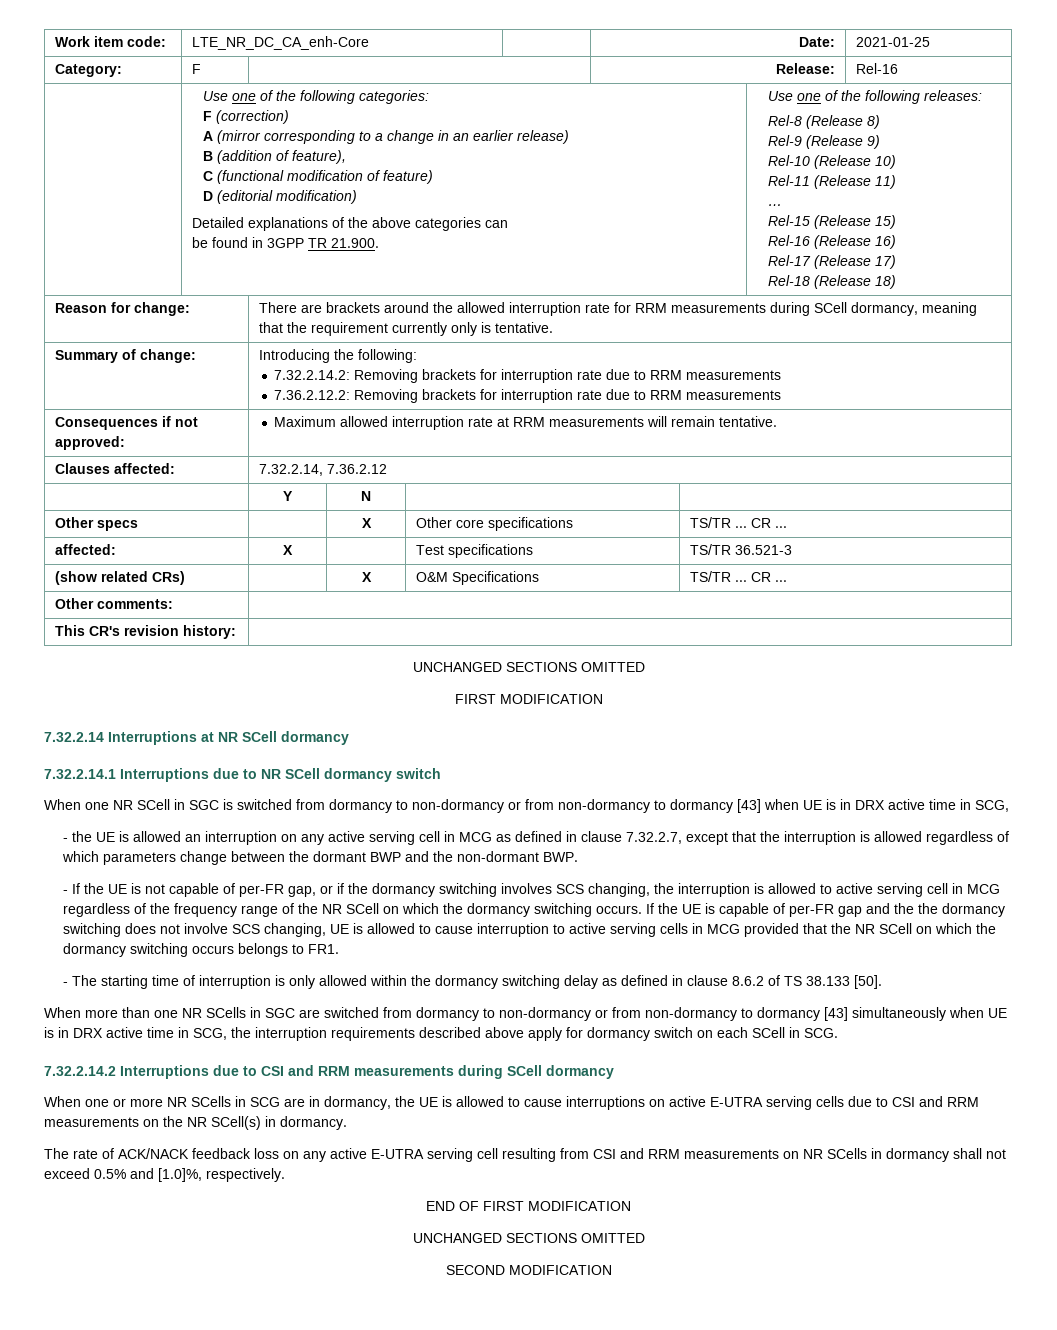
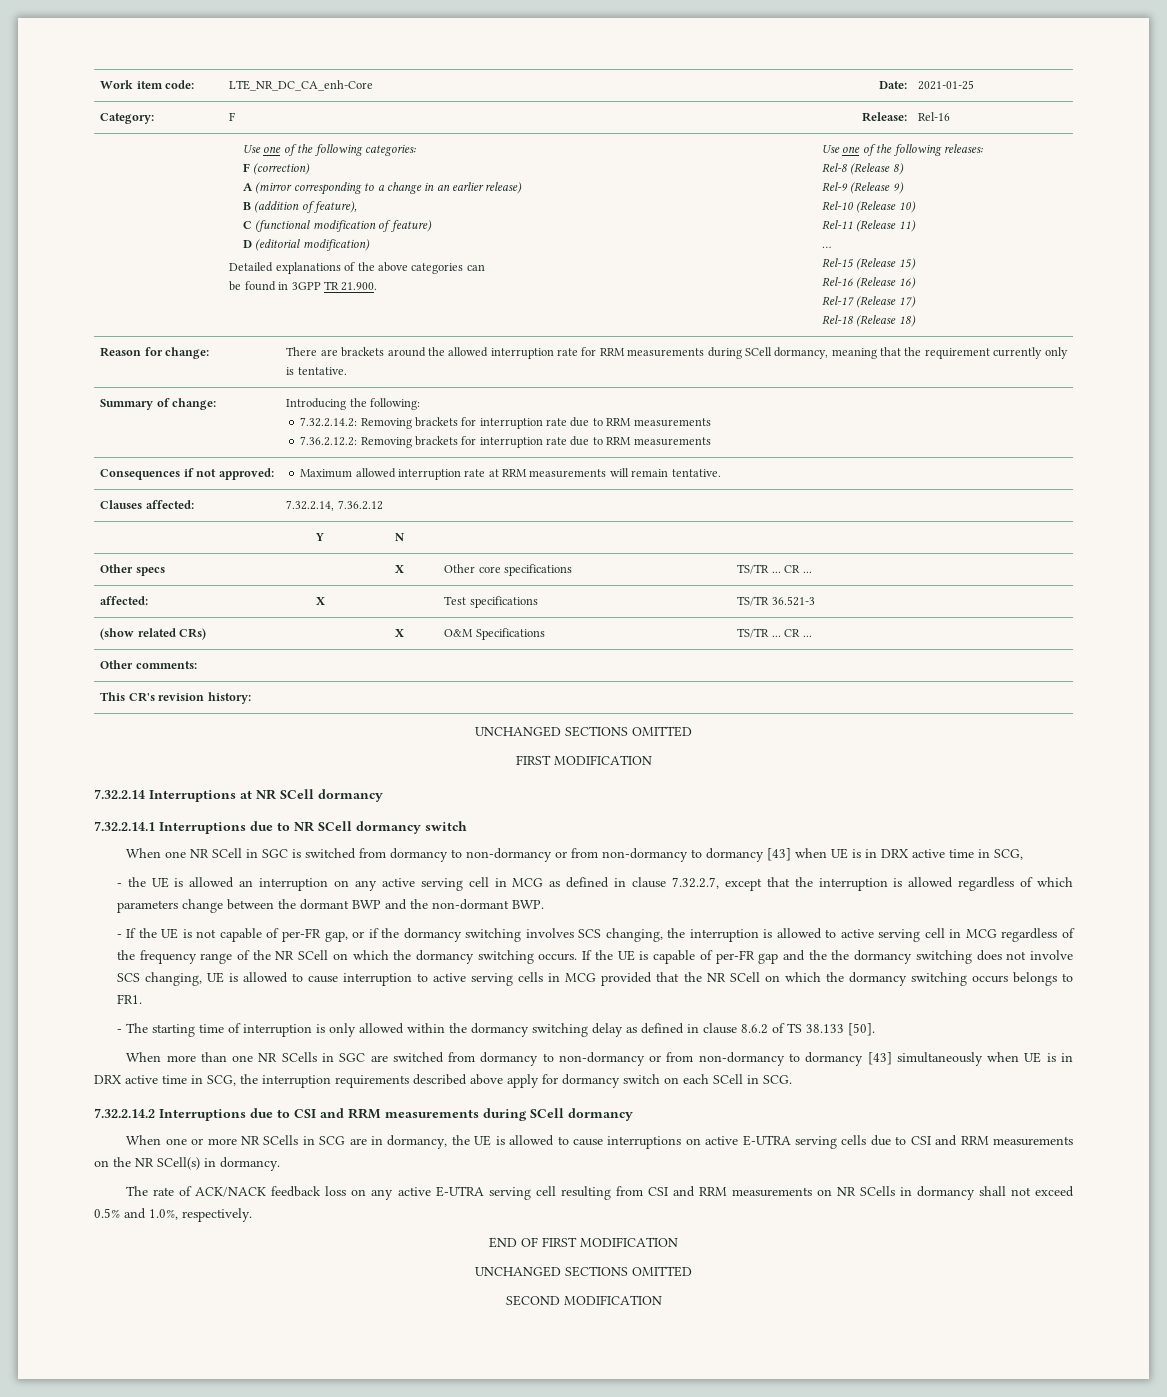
[158,1168,202,1182] [1.0]%, -> [149,1209,178,1220] 1.0%,

